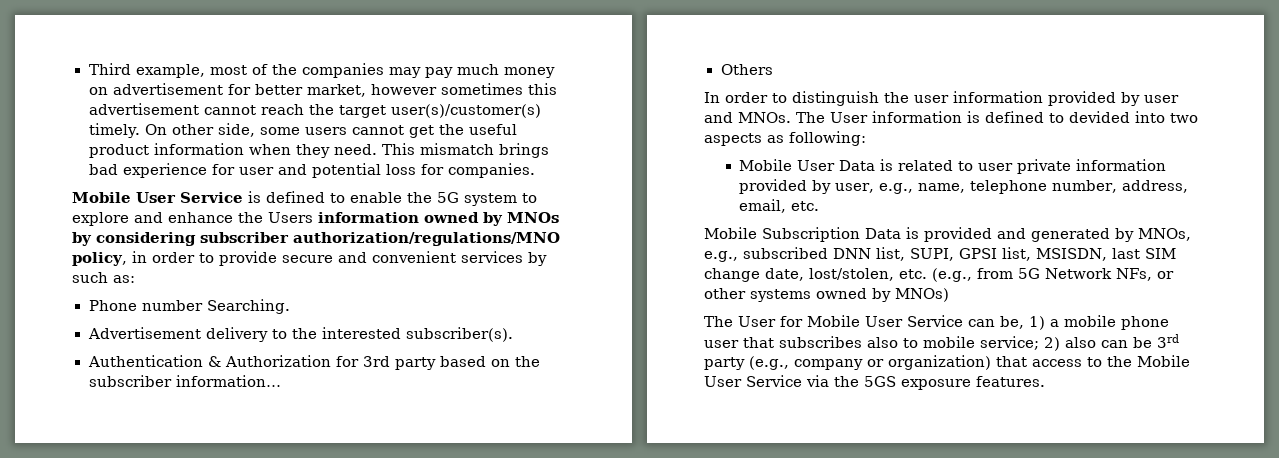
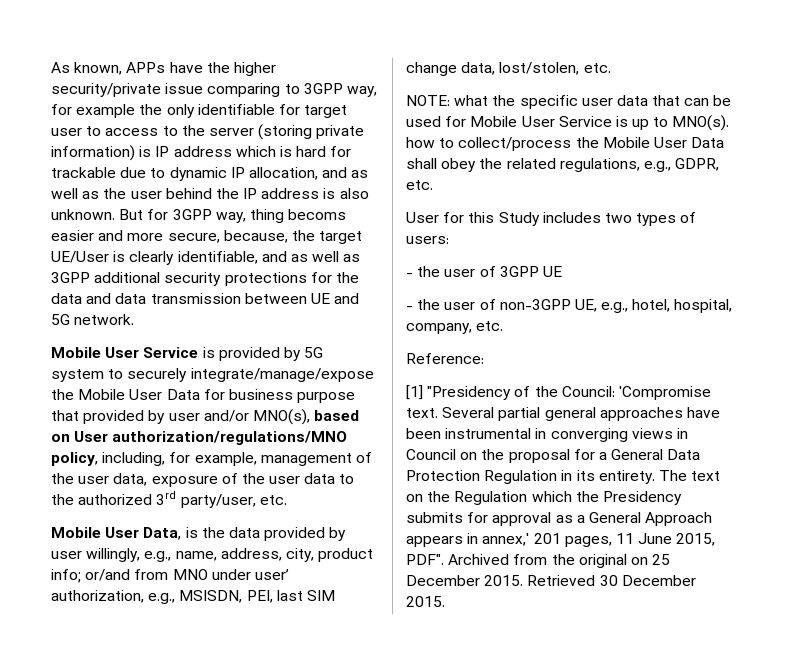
[88,63,555,78] [88,83,557,97] [88,103,541,118] [88,123,518,138] [88,143,549,158] [88,163,535,178] [72,191,537,206] [72,212,559,226] [72,232,560,246] [72,251,547,266] [72,272,135,283] [88,299,290,314] [87,327,513,342] [87,355,540,370] [88,375,281,387] [720,64,773,75] [704,91,1179,106] [704,111,1198,123] [704,131,866,146] [739,159,1167,174] [739,179,1189,194] [739,199,820,213] [704,227,1191,242] [704,247,1107,262] Third example, most of the companies may pay much money on advertisement for better market, however sometimes this advertisement cannot reach the target user(s)/customer(s) timely. On other side, some users cannot get the useful product information when they need. This mismatch brings bad experience for user and potential loss for companies. // Mobile User Service is defined to enable the 5G system to explore and enhance the Users information owned by MNOs by considering subscriber authorization/regulations/MNO policy, in order to provide secure and convenient services by such as: // Phone number Searching. // Advertisement delivery to the interested subscriber(s). // Authentication & Authorization for 3rd party based on the subscriber information… // Others // In order to distinguish the user information provided by user and MNOs. The User information is defined to devided into two aspects as following: // Mobile User Data is related to user private information provided by user, e.g., name, telephone number, address, email, etc. // Mobile Subscription Data is provided and generated by MNOs, e.g., subscribed DNN list, SUPI, GPSI list, MSISDN, -> [51,62,276,76] [51,83,377,97] [51,104,348,118] [51,124,365,140] [51,145,352,161] [51,167,369,181] [51,188,369,199] [51,209,347,223] [51,230,363,244] [51,251,361,265] [51,272,359,286] [51,293,360,304] [51,314,135,325] [51,347,324,361] [51,368,374,382] [51,389,356,403] [51,409,360,425] [51,431,348,445] [51,452,372,466] [51,473,355,487] [51,491,287,508] [51,527,347,541] [51,548,374,562] [51,569,289,583] [51,590,273,604] As known, APPs have the higher security/private issue comparing to 3GPP way, for example the only identifiable for target user to access to the server (storing private information) is IP address which is hard for trackable due to dynamic IP allocation, and as well as the user behind the IP address is also unknown. But for 3GPP way, thing becoms easier and more secure, because, the target UE/User is clearly identifiable, and as well as 3GPP additional security protections for the data and data transmission between UE and 5G network. // Mobile User Service is provided by 5G system to securely integrate/manage/expose the Mobile User Data for business purpose that provided by user and/or MNO(s), based on User authorization/regulations/MNO policy, including, for example, management of the user data, exposure of the user data to the authorized 3rd party/user, etc. // Mobile User Data, is the data provided by user willingly, e.g., name, address, city, product info; or/and from MNO under user’ authorization, e.g., MSISDN, PEI,
[765,268,804,281] date, -> [461,62,496,75] data,
[932,268,1174,282] [704,288,949,302] [704,315,1169,330] [704,334,1179,351] [704,355,1190,370] [704,375,1045,390] (e.g., from 5G Network NFs, or other systems owned by MNOs) // The User for Mobile User Service can be, 1) a mobile phone user that subscribes also to mobile service; 2) also can be 3rd party (e.g., company or organization) that access to the Mobile User Service via the 5GS exposure features. -> [406,95,732,109] [406,115,730,131] [406,137,725,151] [406,158,720,172] [406,180,433,190] [406,212,697,226] [406,236,449,244] [406,266,562,277] [406,299,733,313] [406,321,504,334] [406,353,484,364] [406,385,711,400] [406,407,720,421] [406,428,688,442] [406,449,701,463] [406,470,721,484] [406,491,682,505] [406,512,713,526] [406,533,716,547] [406,554,671,568] [406,575,696,586] [406,596,445,607] // NOTE: what the specific user data that can be used for Mobile User Service is up to MNO(s). how to collect/process the Mobile User Data shall obey the related regulations, e.g., GDPR, etc. // User for this Study includes two types of users: // - the user of 3GPP UE // - the user of non-3GPP UE, e.g., hotel, hospital, company, etc. // Reference: // [1] "Presidency of the Council: 'Compromise text. Several partial general approaches have been instrumental in converging views in Council on the proposal for a General Data Protection Regulation in its entirety. The text on the Regulation which the Presidency submits for approval as a General Approach appears in annex,' 201 pages, 11 June 2015, PDF". Archived from the original on 25 December 2015. Retrieved 30 December 2015.

